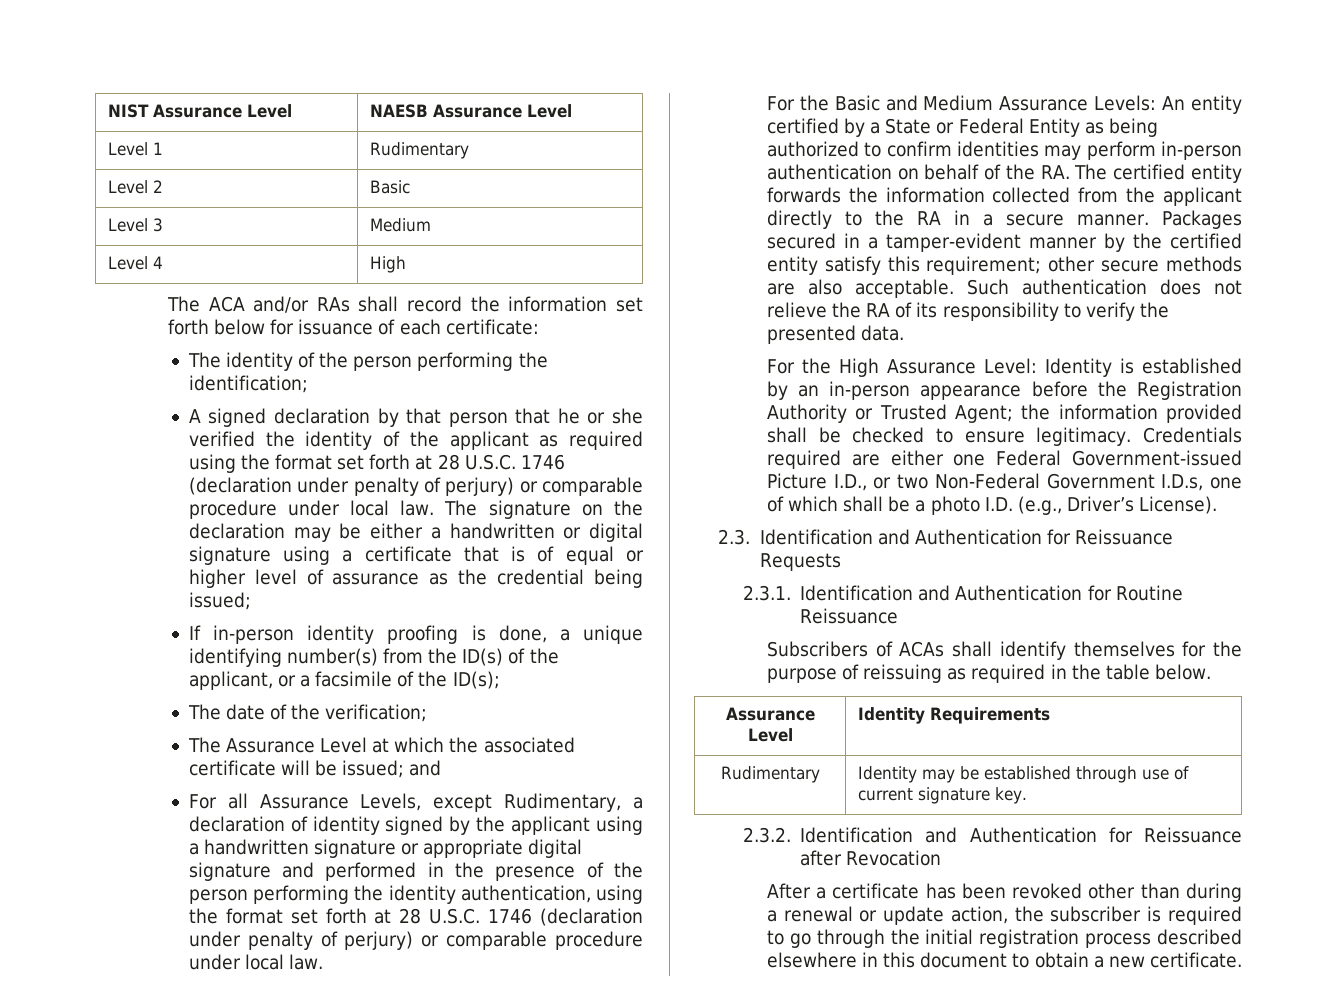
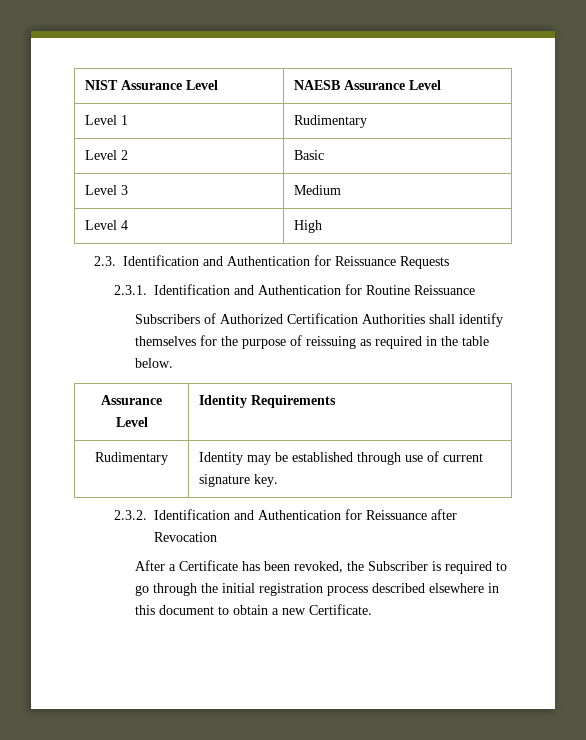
[166,296,643,313] [167,319,539,335] [187,352,548,371] [188,375,308,393] [188,408,643,427] [188,431,643,450] [188,454,565,473] [188,477,643,496] [188,500,643,519] [188,523,643,542] [188,546,645,565] [188,569,644,588] [188,592,251,610] [188,625,643,644] [188,648,559,667] [188,671,500,690] [187,704,428,722] [187,737,575,753] [188,760,442,778] [188,793,643,812] [188,816,644,835] [188,839,583,858] [188,862,643,881] [188,885,643,904] [188,908,643,926] [188,931,643,950] [188,954,324,970] [766,95,1242,114] [766,118,1158,137] [766,141,1242,160] [766,164,1242,183] [766,187,1242,206] [766,210,1243,229] [766,233,1242,252] [766,256,1242,275] [766,279,1242,298] [766,302,1169,321] [766,325,905,344] [766,358,1242,377] [766,381,1243,400] [766,404,1242,423] [766,427,1242,446] [766,450,1242,469] [766,473,1242,491] [766,496,1218,515] // The ACA and/or RAs shall record the information set forth below for issuance of each certificate: // The identity of the person performing the identification; // A signed declaration by that person that he or she verified the identity of the applicant as required using the format set forth at 28 U.S.C. 1746 (declaration under penalty of perjury) or comparable procedure under local law. The signature on the declaration may be either a handwritten or digital signature using a certificate that is of equal or higher level of assurance as the credential being issued; // If in-person identity proofing is done, a unique identifying number(s) from the ID(s) of the applicant, or a facsimile of the ID(s); // The date of the verification; // The Assurance Level at which the associated certificate will be issued; and // For all Assurance Levels, except Rudimentary, a declaration of identity signed by the applicant using a handwritten signature or appropriate digital signature and performed in the presence of the person performing the identity authentication, using the format set forth at 28 U.S.C. 1746 (declaration under penalty of perjury) or comparable procedure under local law. // For the Basic and Medium Assurance Levels: An entity certified by a State or Federal Entity as being authorized to confirm identities may perform in-person authentication on behalf of the RA. The certified entity forwards the information collected from the applicant directly to the RA in a secure manner. Packages secured in a tamper-evident manner by the certified entity satisfy this requirement; other secure methods are also acceptable. Such authentication does not relieve the RA of its responsibility to verify the presented data. // For the High Assurance Level: Identity is established by an in-person appearance before the Registration Authority or Trusted Agent; the information provided shall be checked to ensure legitimacy. Credentials required are either one Federal Government-issued Picture I.D., or two Non-Federal Government I.D.s, one of which shall be a photo I.D. (e.g., Driver’s License). -> (322, 226) none
[899,641,945,657] ACAs -> [219,313,425,324] Authorized Certification Authorities
[832,883,920,899] certificate -> [178,560,238,571] Certificate
[1012,883,1242,902] [766,906,1142,925] revoked other than during a renewal or update action, the subscriber -> [293,561,428,573] revoked, the Subscriber
[1149,952,1242,968] certificate. -> [308,604,372,615] Certificate.

